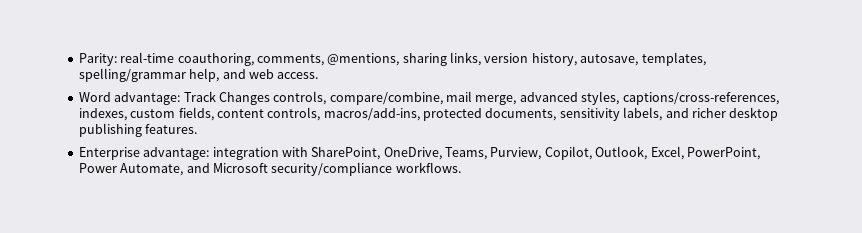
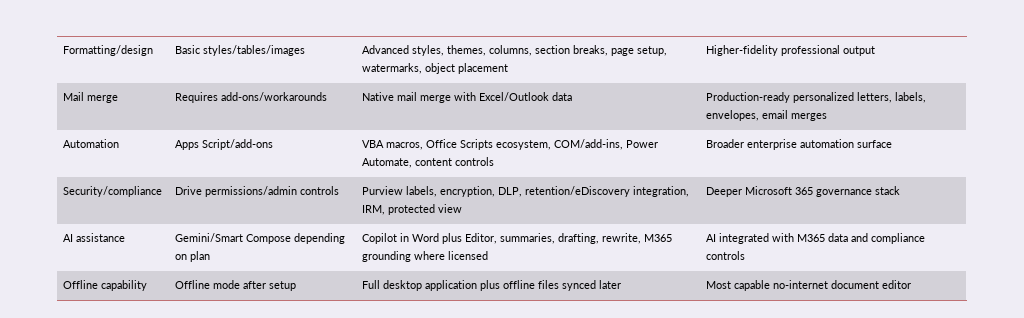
[78,52,706,66] [78,68,319,82] [78,91,779,105] [78,107,779,121] [78,123,198,137] [78,146,760,160] [78,162,461,176] Parity: real-time coauthoring, comments, @mentions, sharing links, version history, autosave, templates, spelling/grammar help, and web access. // Word advantage: Track Changes controls, compare/combine, mail merge, advanced styles, captions/cross-references, indexes, custom fields, content controls, macros/add-ins, protected documents, sensitivity labels, and richer desktop publishing features. // Enterprise advantage: integration with SharePoint, OneDrive, Teams, Purview, Copilot, Outlook, Excel, PowerPoint, Power Automate, and Microsoft security/compliance workflows. -> [63,45,154,56] [175,45,306,56] [362,45,668,56] [362,63,509,74] [706,45,876,56] [63,92,119,103] [175,92,328,103] [362,92,573,103] [706,92,927,103] [706,110,828,121] [63,139,120,148] [175,139,274,150] [362,139,659,150] [362,157,495,168] [706,139,893,150] [63,186,163,197] [175,186,340,197] [362,186,690,197] [362,204,463,215] [706,186,901,197] [63,233,126,242] [175,233,346,244] [175,251,211,262] [362,233,673,244] [362,251,489,262] [706,233,926,244] [706,251,746,260] [63,280,148,291] [175,280,297,291] [362,280,622,291] [706,280,912,291] Formatting/design | Basic styles/tables/images | Advanced styles, themes, columns, section breaks, page setup, watermarks, object placement | Higher-fidelity professional output // Mail merge | Requires add-ons/workarounds | Native mail merge with Excel/Outlook data | Production-ready personalized letters, labels, envelopes, email merges // Automation | Apps Script/add-ons | VBA macros, Office Scripts ecosystem, COM/add-ins, Power Automate, content controls | Broader enterprise automation surface // Security/compliance | Drive permissions/admin controls | Purview labels, encryption, DLP, retention/eDiscovery integration, IRM, protected view | Deeper Microsoft 365 governance stack // AI assistance | Gemini/Smart Compose depending on plan | Copilot in Word plus Editor, summaries, drafting, rewrite, M365 grounding where licensed | AI integrated with M365 data and compliance controls // Offline capability | Offline mode after setup | Full desktop application plus offline files synced later | Most capable no-internet document editor

